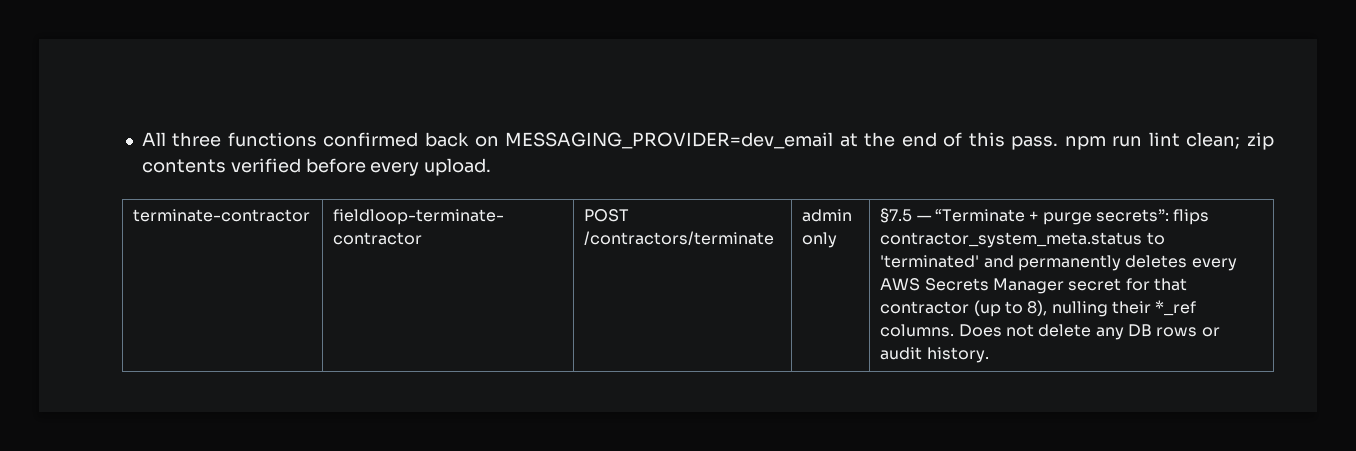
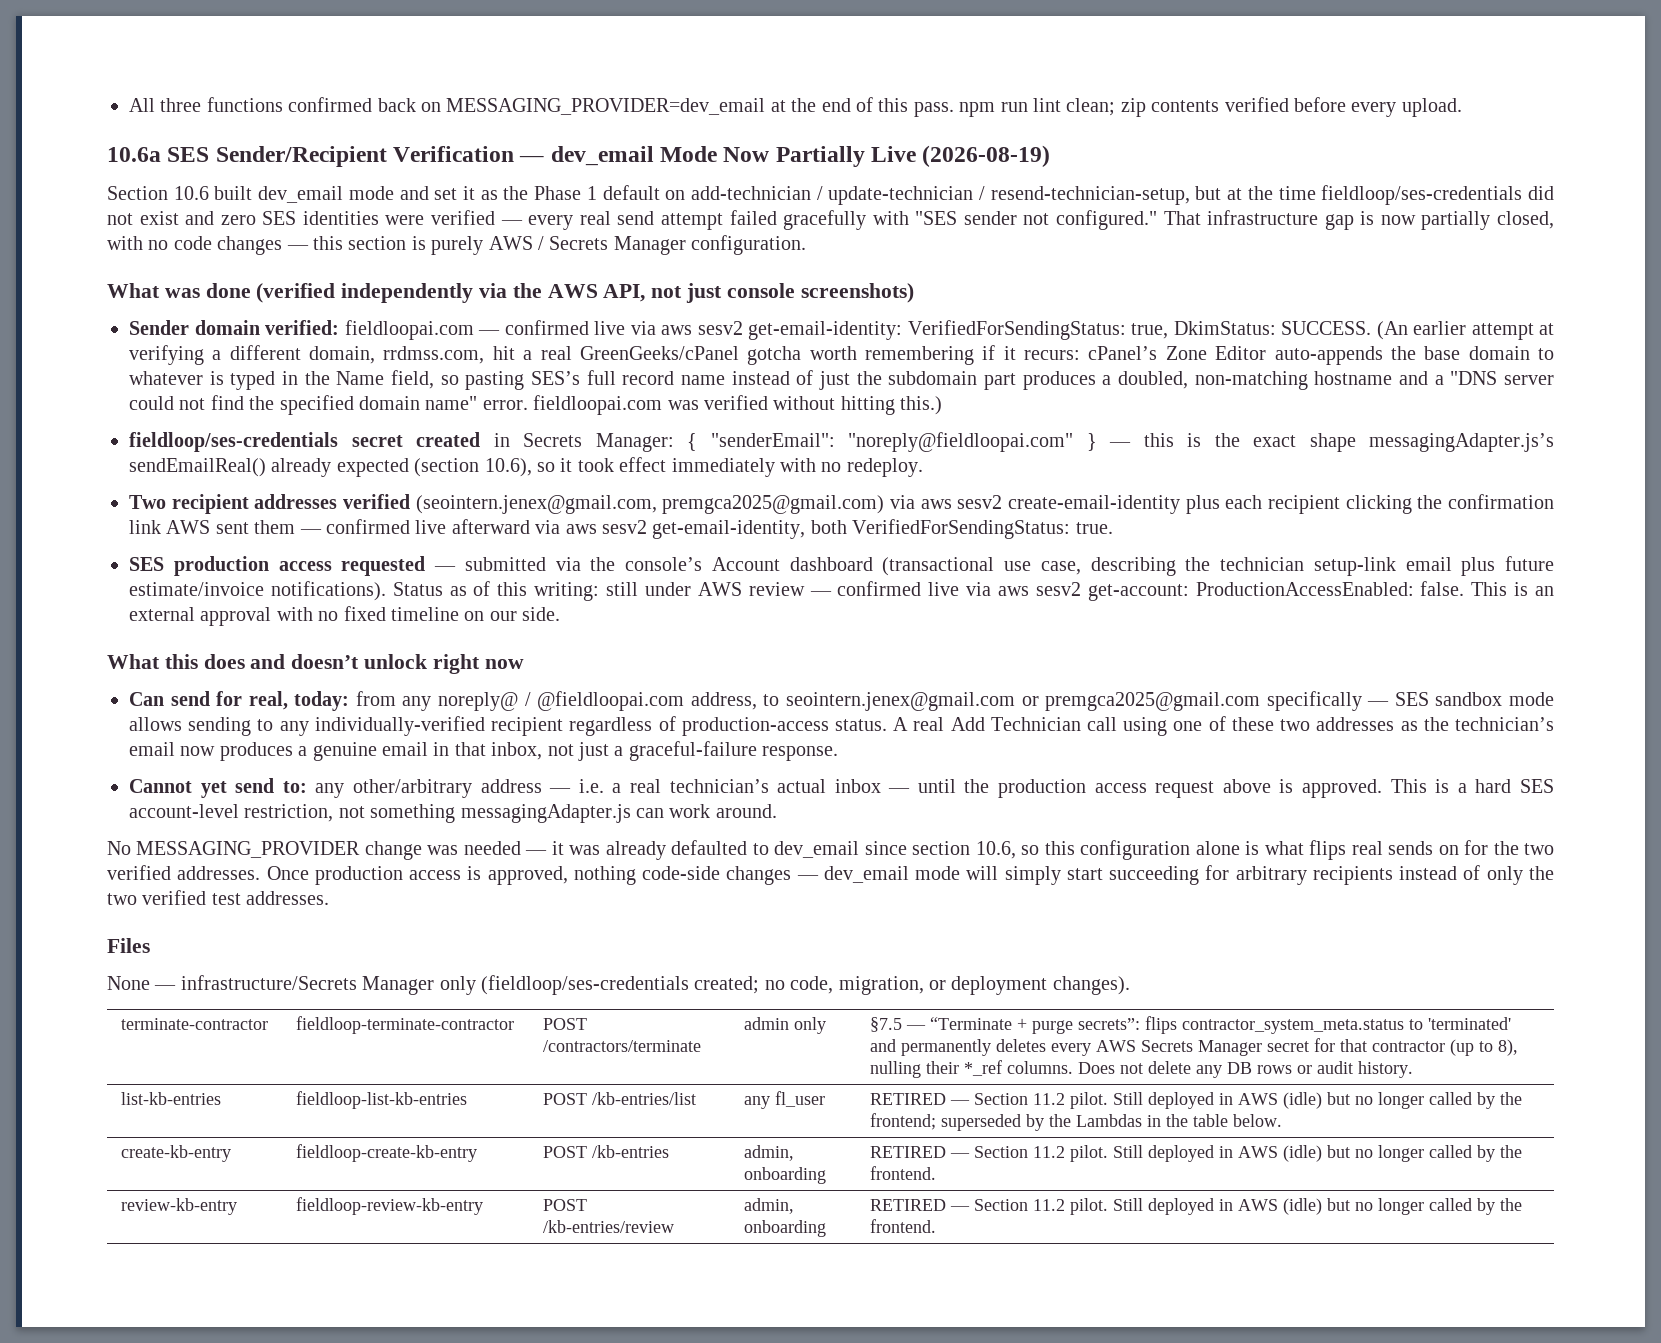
(492, 167) none -> [107,145,1051,167] [107,185,1554,205] [107,210,1555,230] [107,235,807,255] [107,283,914,303] [129,320,1554,340] [129,345,1554,365] [129,370,1554,390] [129,395,943,415] [129,432,1554,452] [129,457,923,477] [129,494,1555,514] [129,519,1113,539] [129,556,1554,576] [129,581,1554,601] [129,606,561,626] [107,654,524,674] [129,691,1554,711] [129,716,1554,736] [129,741,839,761] [129,778,1555,798] [129,804,777,823] [107,840,1555,860] [107,865,1555,885] [107,890,330,905] [107,938,150,953] [107,975,1130,995] // 10.6a SES Sender/Recipient Verification — dev_email Mode Now Partially Live (2026-08-19) // Section 10.6 built dev_email mode and set it as the Phase 1 default on add-technician / update-technician / resend-technician-setup, but at the time fieldloop/ses-credentials did not exist and zero SES identities were verified — every real send attempt failed gracefully with "SES sender not configured." That infrastructure gap is now partially closed, with no code changes — this section is purely AWS / Secrets Manager configuration. // What was done (verified independently via the AWS API, not just console screenshots) // Sender domain verified: fieldloopai.com — confirmed live via aws sesv2 get-email-identity: VerifiedForSendingStatus: true, DkimStatus: SUCCESS. (An earlier attempt at verifying a different domain, rrdmss.com, hit a real GreenGeeks/cPanel gotcha worth remembering if it recurs: cPanel’s Zone Editor auto-appends the base domain to whatever is typed in the Name field, so pasting SES’s full record name instead of just the subdomain part produces a doubled, non-matching hostname and a "DNS server could not find the specified domain name" error. fieldloopai.com was verified without hitting this.) // fieldloop/ses-credentials secret created in Secrets Manager: { "senderEmail": "noreply@fieldloopai.com" } — this is the exact shape messagingAdapter.js’s sendEmailReal() already expected (section 10.6), so it took effect immediately with no redeploy. // Two recipient addresses verified (seointern.jenex@gmail.com, premgca2025@gmail.com) via aws sesv2 create-email-identity plus each recipient clicking the confirmation link AWS sent them — confirmed live afterward via aws sesv2 get-email-identity, both VerifiedForSendingStatus: true. // SES production access requested — submitted via the console’s Account dashboard (transactional use case, describing the technician setup-link email plus future estimate/invoice notifications). Status as of this writing: still under AWS review — confirmed live via aws sesv2 get-account: ProductionAccessEnabled: false. This is an external approval with no fixed timeline on our side. // What this does and doesn’t unlock right now // Can send for real, today: from any noreply@ / @fieldloopai.com address, to seointern.jenex@gmail.com or premgca2025@gmail.com specifically — SES sandbox mode allows sending to any individually-verified recipient regardless of production-access status. A real Add Technician call using one of these two addresses as the technician’s email now produces a genuine email in that inbox, not just a graceful-failure response. // Cannot yet send to: any other/arbitrary address — i.e. a real technician’s actual inbox — until the production access request above is approved. This is a hard SES account-level restriction, not something messagingAdapter.js can work around. // No MESSAGING_PROVIDER change was needed — it was already defaulted to dev_email since section 10.6, so this configuration alone is what flips real sends on for the two verified addresses. Once production access is approved, nothing code-side changes — dev_email mode will simply start succeeding for arbitrary recipients instead of only the two verified test addresses. // Files // None — infrastructure/Secrets Manager only (fieldloop/ses-credentials created; no code, migration, or deployment changes).
(989, 355) none -> [120,1092,221,1105] [295,1091,467,1109] [542,1092,696,1105] [743,1091,825,1109] [869,1092,1522,1109] [869,1113,1282,1131] [120,1145,231,1162] [295,1144,477,1162] [542,1145,669,1158] [743,1145,794,1161] [743,1167,826,1184] [869,1145,1522,1162] [869,1166,936,1180] [120,1198,237,1215] [295,1197,483,1215] [542,1199,587,1211] [542,1220,674,1233] [743,1198,794,1214] [743,1220,826,1237] [869,1198,1522,1215] [869,1219,936,1233] // list-kb-entries | fieldloop-list-kb-entries | POST /kb-entries/list | any fl_user | RETIRED — Section 11.2 pilot. Still deployed in AWS (idle) but no longer called by the frontend; superseded by the Lambdas in the table below. // create-kb-entry | fieldloop-create-kb-entry | POST /kb-entries | admin, onboarding | RETIRED — Section 11.2 pilot. Still deployed in AWS (idle) but no longer called by the frontend. // review-kb-entry | fieldloop-review-kb-entry | POST /kb-entries/review | admin, onboarding | RETIRED — Section 11.2 pilot. Still deployed in AWS (idle) but no longer called by the frontend.

